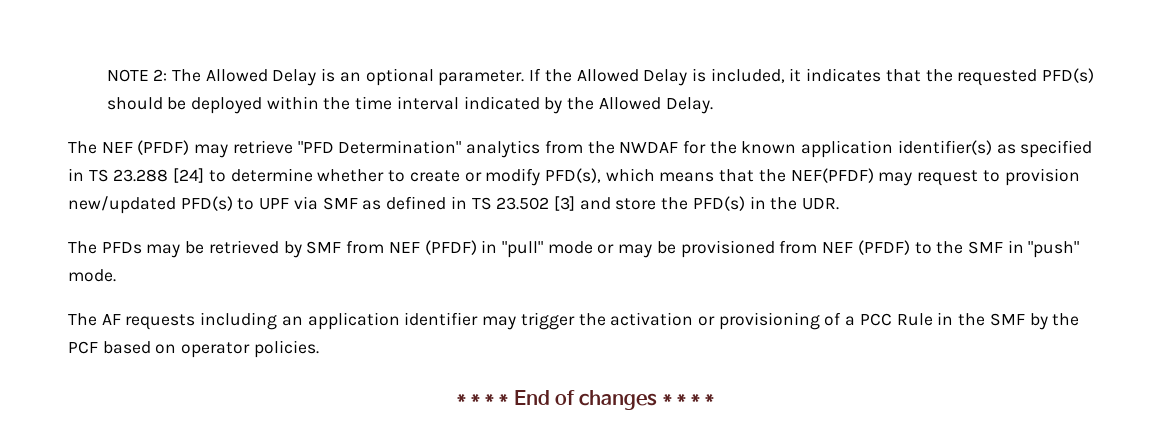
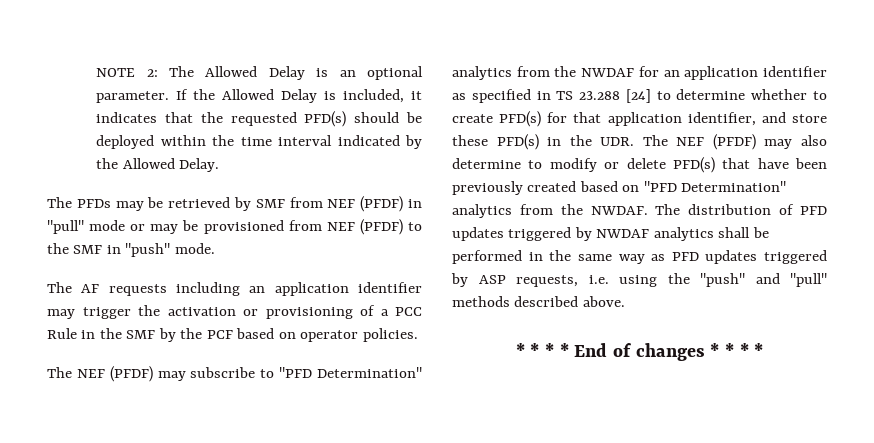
[68,140,1093,158] [68,168,1080,186] [68,196,840,214] // The NEF (PFDF) may retrieve "PFD Determination" analytics from the NWDAF for the known application identifier(s) as specified in TS 23.288 [24] to determine whether to create or modify PFD(s), which means that the NEF(PFDF) may request to provision new/updated PFD(s) to UPF via SMF as defined in TS 23.502 [3] and store the PFD(s) in the UDR. -> (220, 165) none
(319, 349) none -> [47,366,422,382] [452,66,827,80] [452,89,827,103] [452,111,827,127] [452,134,827,150] [452,157,827,173] [452,181,787,195] [452,204,827,218] [452,227,769,241] [452,250,827,264] [451,273,827,287] [452,296,625,307] // The NEF (PFDF) may subscribe to "PFD Determination" analytics from the NWDAF for an application identifier as specified in TS 23.288 [24] to determine whether to create PFD(s) for that application identifier, and store these PFD(s) in the UDR. The NEF (PFDF) may also determine to modify or delete PFD(s) that have been previously created based on "PFD Determination" analytics from the NWDAF. The distribution of PFD updates triggered by NWDAF analytics shall be performed in the same way as PFD updates triggered by ASP requests, i.e. using the "push" and "pull" methods described above.

